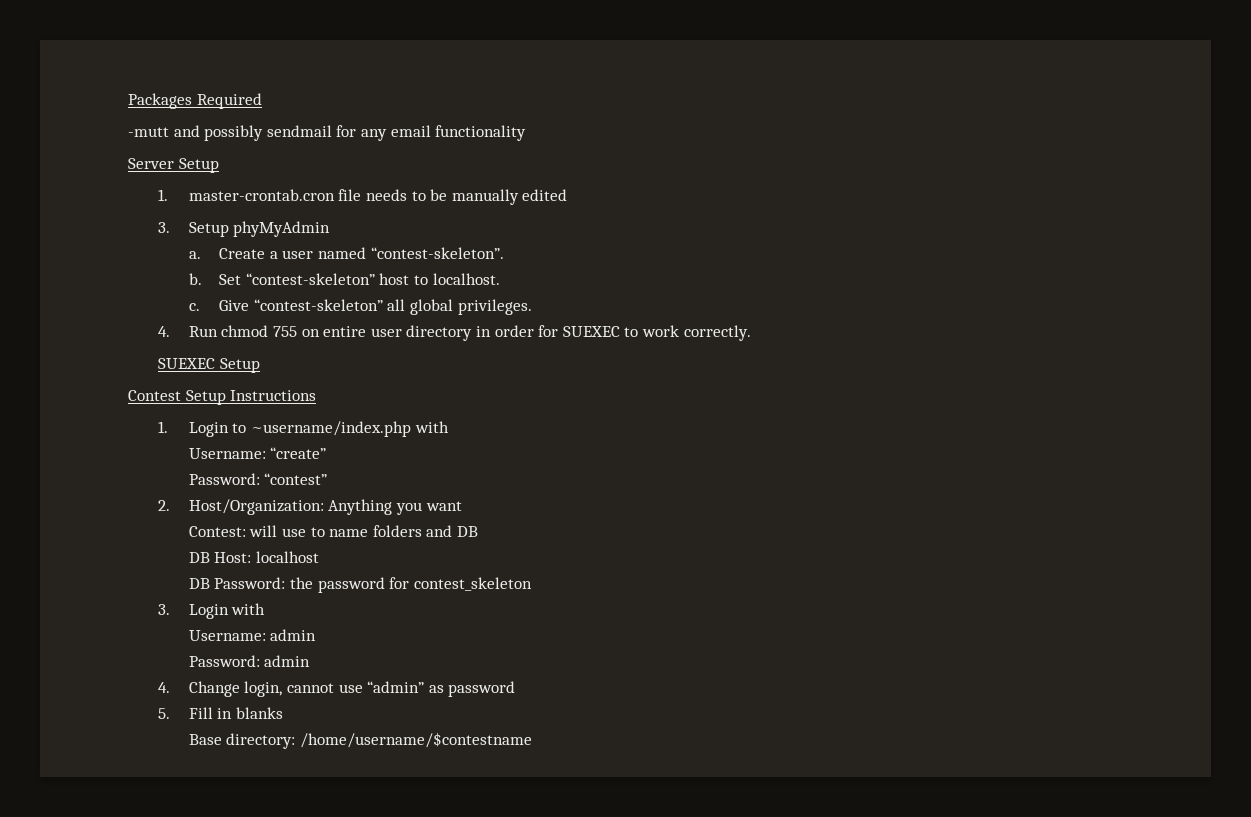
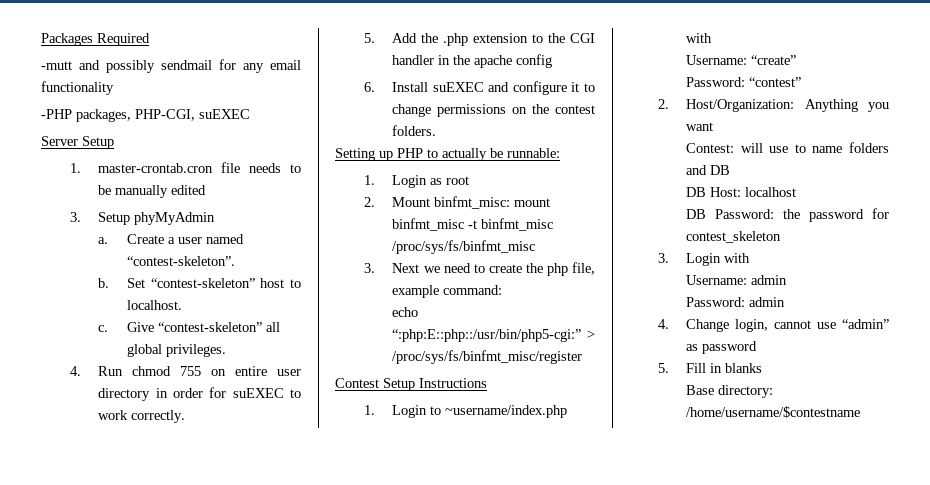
(527, 133) none -> [41,109,250,122] // -PHP packages, PHP-CGI, suEXEC
[562,326,620,337] SUEXEC -> [232,388,284,398] suEXEC
[158,358,261,373] SUEXEC Setup -> [363,33,595,46] [392,54,553,68] [363,81,595,95] [392,104,595,117] [392,125,437,136] [335,148,560,161] [363,175,470,188] [363,196,551,209] [392,218,554,231] [392,240,536,254] [363,262,595,276] [392,285,503,298] [392,307,419,317] [392,329,595,342] [392,350,583,364] 5. Add the .php extension to the CGI handler in the apache config // 6. Install suEXEC and configure it to change permissions on the contest folders. // Setting up PHP to actually be runnable: // 1. Login as root // 2. Mount binfmt_misc: mount binfmt_misc -t binfmt_misc /proc/sys/fs/binfmt_misc // 3. Next we need to create the php file, example command: // echo “:php:E::php::/usr/bin/php5-cgi:” > /proc/sys/fs/binfmt_misc/register

